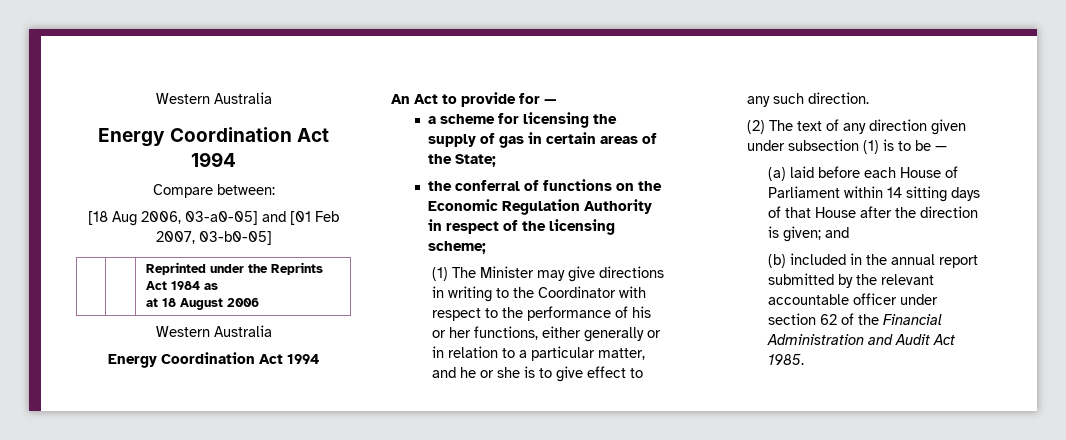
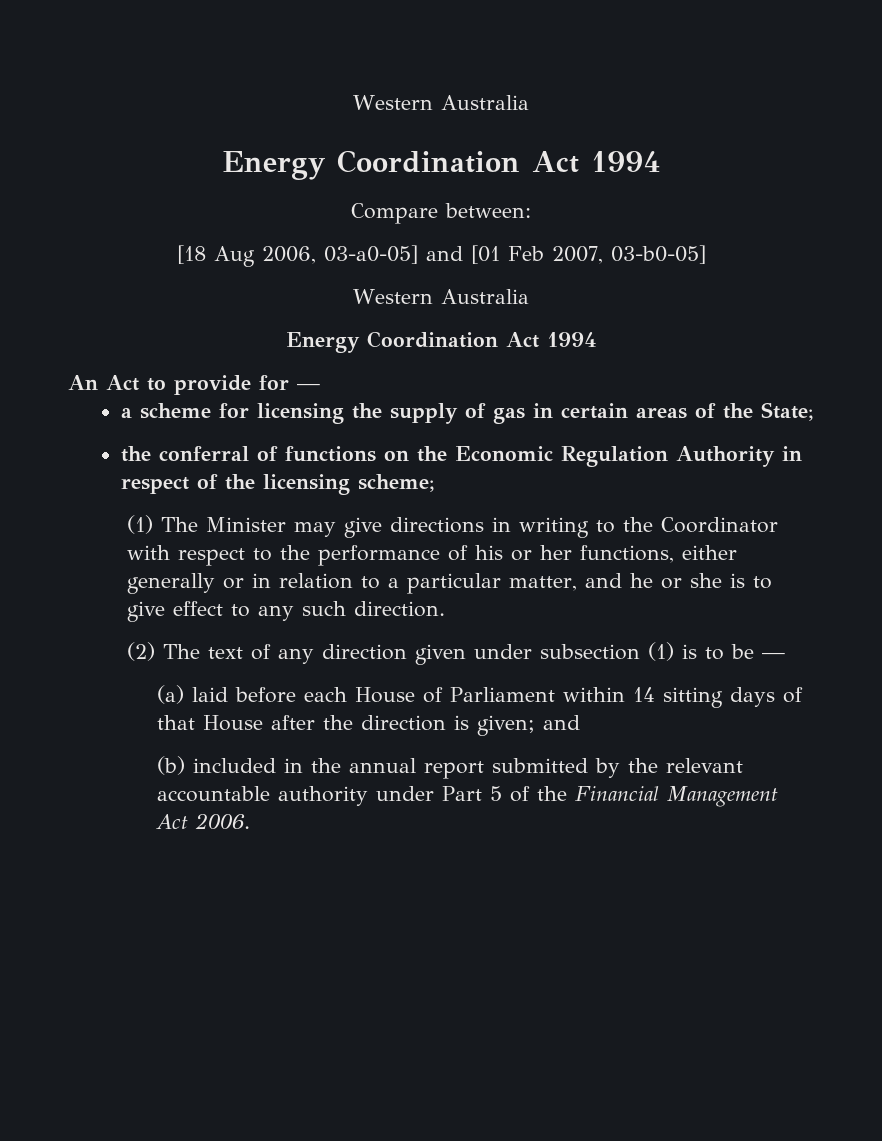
[146,262,324,275] [146,281,219,290] [146,298,260,310] // | | Reprinted under the Reprints Act 1984 as // at 18 August 2006 -> (706, 254) none
[853,293,939,305] [768,313,943,325] [767,334,956,345] [768,354,805,365] officer under section 62 of the Financial Administration and Audit Act 1985. -> [278,786,779,807] [156,813,251,829] authority under Part 5 of the Financial Management Act 2006.

